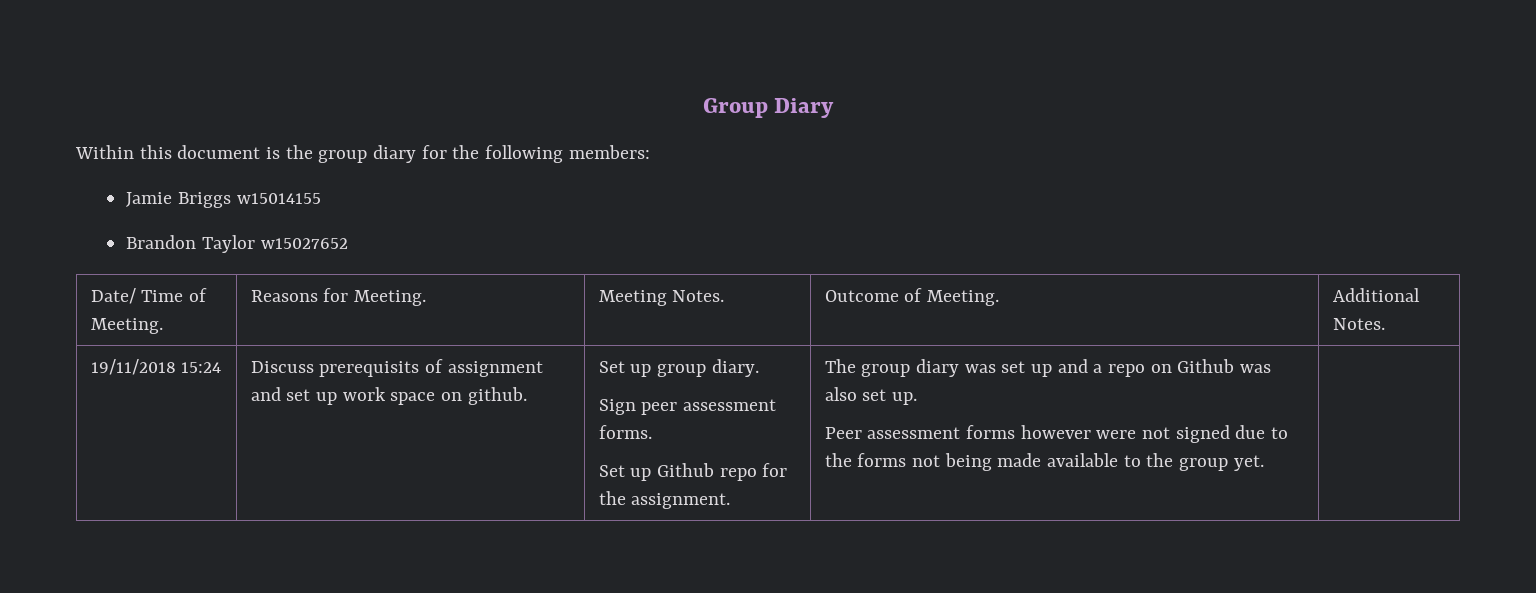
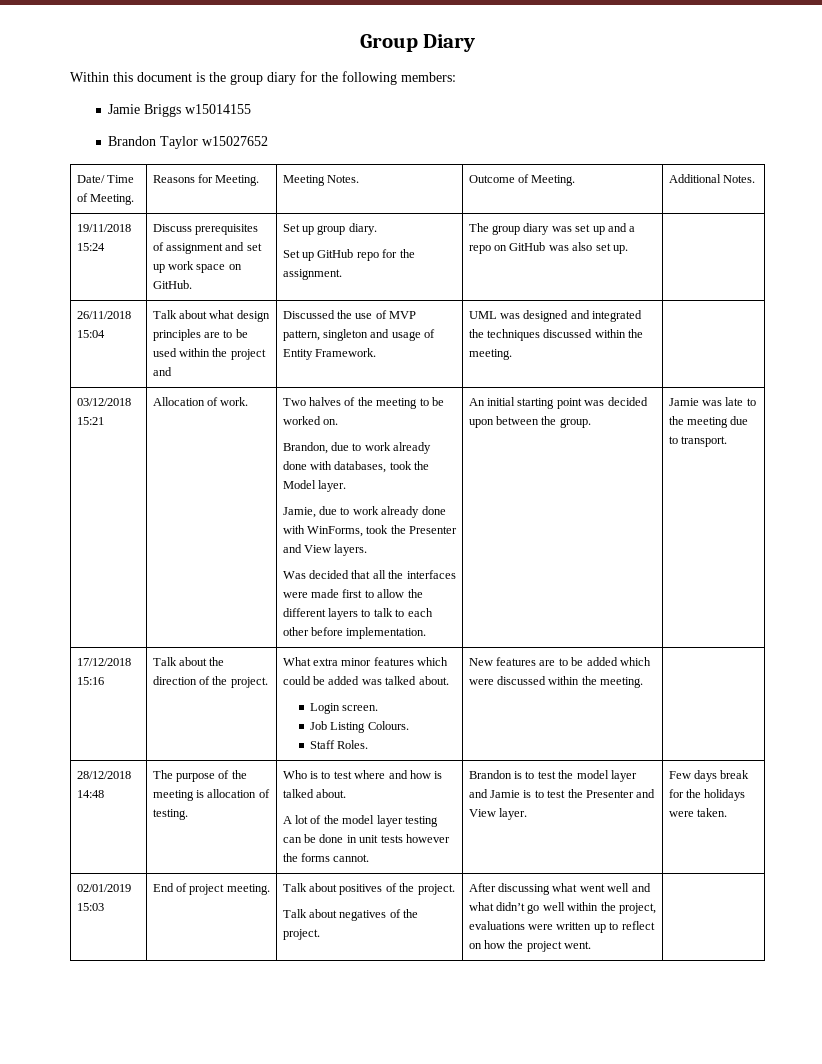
[319,361,420,377] prerequisits -> [195,224,259,235] prerequisites
[467,387,527,405] github. -> [152,280,192,289] GitHub.
[598,399,777,415] [598,425,652,439] [598,463,715,481] // Sign peer assessment forms. // Set up Github -> [282,249,354,261] // Set up GitHub
[1177,359,1235,373] Github -> [509,242,546,251] GitHub
[824,425,1289,443] [824,453,1264,471] // Peer assessment forms however were not signed due to the forms not being made available to the group yet. -> [76,311,131,319] [76,330,105,338] [152,310,270,322] [152,329,248,341] [152,348,266,360] [152,367,172,376] [282,310,417,319] [282,329,436,341] [282,348,377,360] [468,310,643,322] [468,329,644,341] [468,349,512,360] [76,398,131,406] [76,417,104,425] [152,397,249,406] [282,397,444,409] [282,416,339,425] [282,442,432,454] [282,461,430,473] [282,480,347,492] [282,506,446,518] [282,525,458,537] [282,544,368,556] [282,570,456,579] [282,589,423,598] [282,608,433,620] [282,627,427,639] [468,397,648,409] [468,416,591,428] [668,397,756,406] [668,416,749,428] [668,436,728,447] [76,658,131,666] [76,677,104,685] [152,657,225,666] [152,676,268,688] [282,657,449,666] [282,676,449,685] [310,703,379,714] [310,721,409,733] [310,740,369,749] [468,657,651,666] [468,676,644,688] [76,771,131,779] [76,790,104,798] [152,770,247,782] [152,789,270,801] [152,809,188,820] [282,770,443,779] [282,789,347,798] [282,815,438,827] [282,834,450,843] [282,853,370,862] [468,770,637,782] [468,789,656,798] [468,808,528,820] [668,770,750,782] [668,789,746,801] [668,808,728,817] [76,884,131,892] [76,903,104,911] [152,883,270,895] [282,883,455,895] [282,909,419,921] [282,929,320,940] [468,883,651,895] [468,902,656,914] [468,921,655,933] [468,940,592,952] | // 26/11/2018 15:04 | Talk about what design principles are to be used within the project and | Discussed the use of MVP pattern, singleton and usage of Entity Framework. | UML was designed and integrated the techniques discussed within the meeting. | // 03/12/2018 15:21 | Allocation of work. | Two halves of the meeting to be worked on. // Brandon, due to work already done with databases, took the Model layer. // Jamie, due to work already done with WinForms, took the Presenter and View layers. // Was decided that all the interfaces were made first to allow the different layers to talk to each other before implementation. | An initial starting point was decided upon between the group. | Jamie was late to the meeting due to transport. // 17/12/2018 15:16 | Talk about the direction of the project. | What extra minor features which could be added was talked about. // Login screen. // Job Listing Colours. // Staff Roles. | New features are to be added which were discussed within the meeting. | // 28/12/2018 14:48 | The purpose of the meeting is allocation of testing. | Who is to test where and how is talked about. // A lot of the model layer testing can be done in unit tests however the forms cannot. | Brandon is to test the model layer and Jamie is to test the Presenter and View layer. | Few days break for the holidays were taken. // 02/01/2019 15:03 | End of project meeting. | Talk about positives of the project. // Talk about negatives of the project. | After discussing what went well and what didn’t go well within the project, evaluations were written up to reflect on how the project went.

